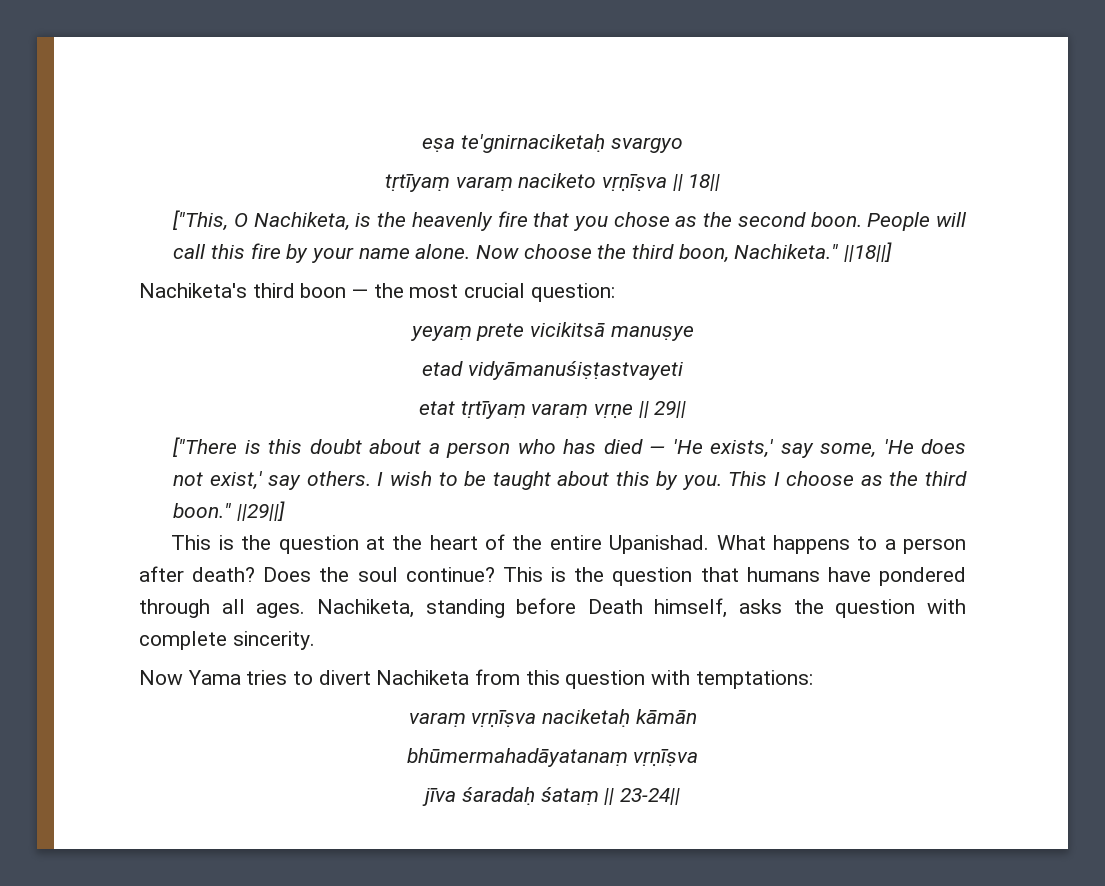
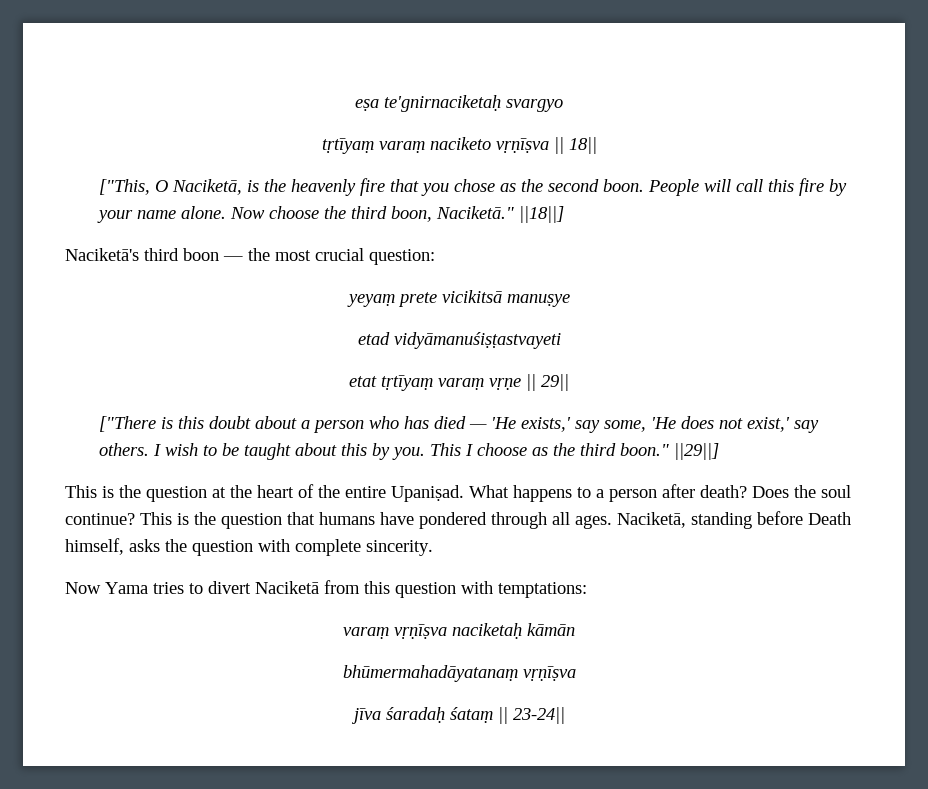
[253,212,350,231] Nachiketa, -> [171,179,242,195] Naciketā,
[734,244,839,259] Nachiketa." -> [435,206,514,219] Naciketā."
[139,283,247,298] Nachiketa's -> [65,248,139,261] Naciketā's
[609,535,710,554] Upanishad. -> [391,485,464,502] Upaniṣad.
[316,599,414,618] Nachiketa, -> [617,512,686,528] Naciketā,
[376,670,470,685] Nachiketa -> [255,581,319,594] Naciketā

